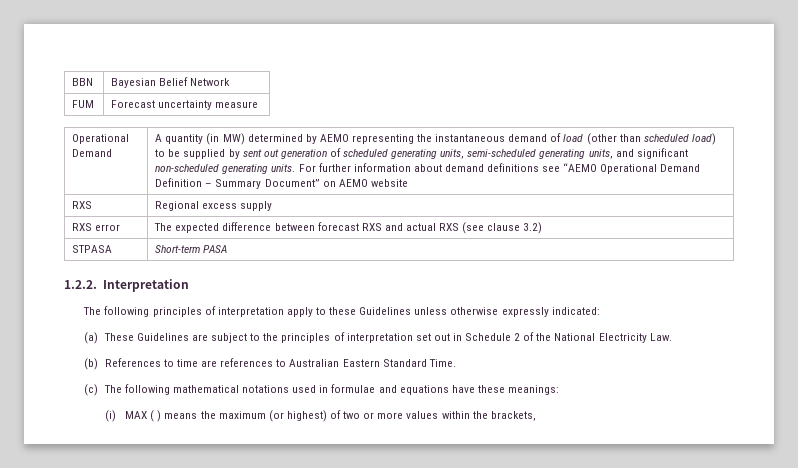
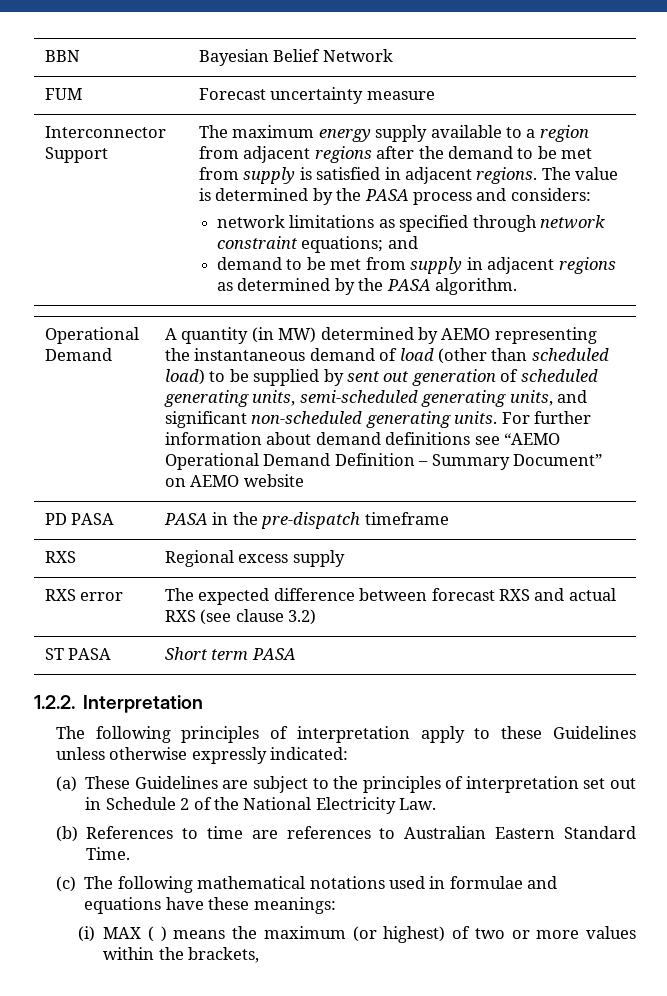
(259, 104) none -> [44,126,166,138] [44,147,108,163] [198,125,589,142] [198,146,593,163] [198,167,619,184] [198,188,591,205] [216,215,606,232] [216,236,418,253] [216,257,616,274] [216,278,518,295] // Interconnector Support | The maximum energy supply available to a region from adjacent regions after the demand to be met from supply is satisfied in adjacent regions. The value is determined by the PASA process and considers: // network limitations as specified through network constraint equations; and // demand to be met from supply in adjacent regions as determined by the PASA algorithm.
(408, 183) none -> [44,513,115,525] [163,512,449,529] // PD PASA | PASA in the pre-dispatch timeframe
[72,245,113,253] [155,245,201,253] STPASA | Short-term -> [44,648,112,660] [164,647,249,660] ST PASA | Short term

